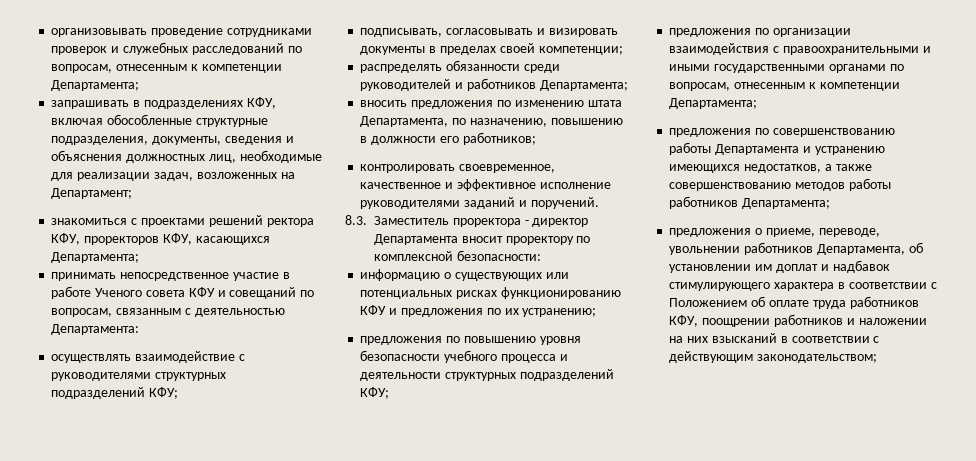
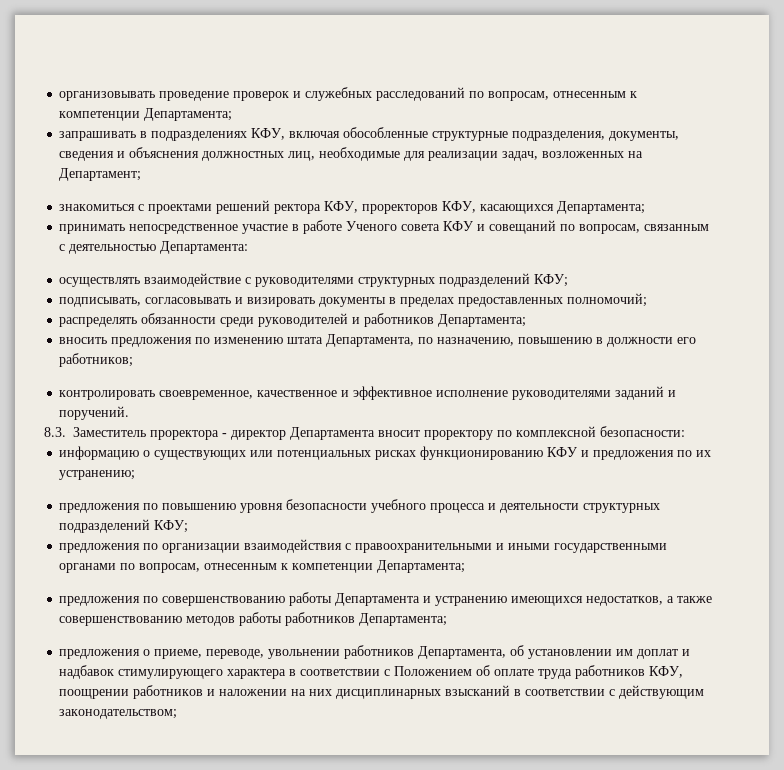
[226,28,312,37] сотрудниками -> (230, 96) none
[499,43,623,55] своей компетенции; -> [458,293,648,307] предоставленных полномочий;
(709, 339) none -> [336,689,442,699] дисциплинарных

